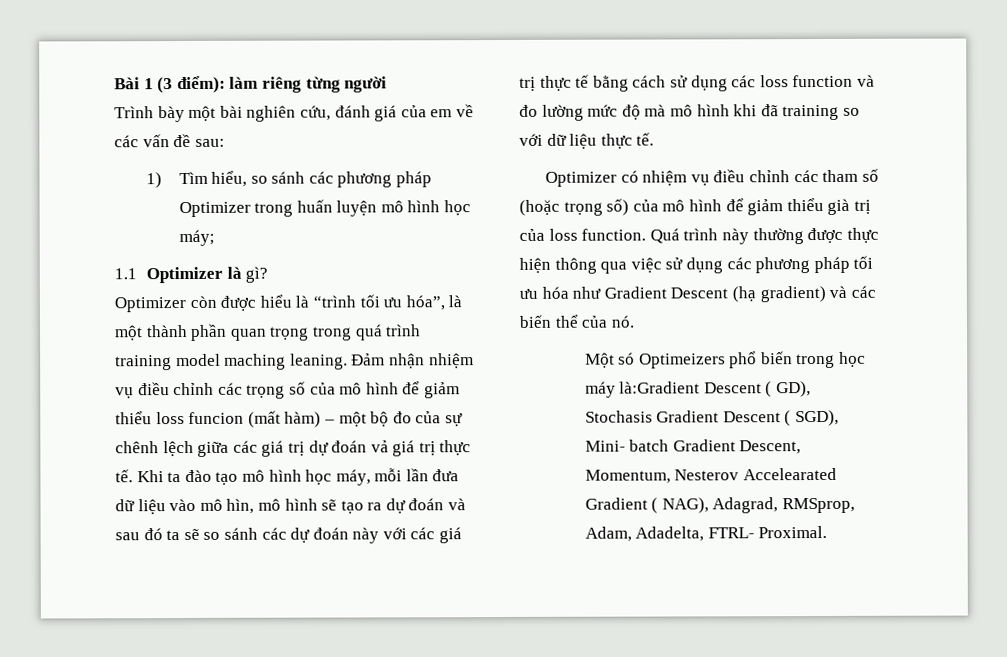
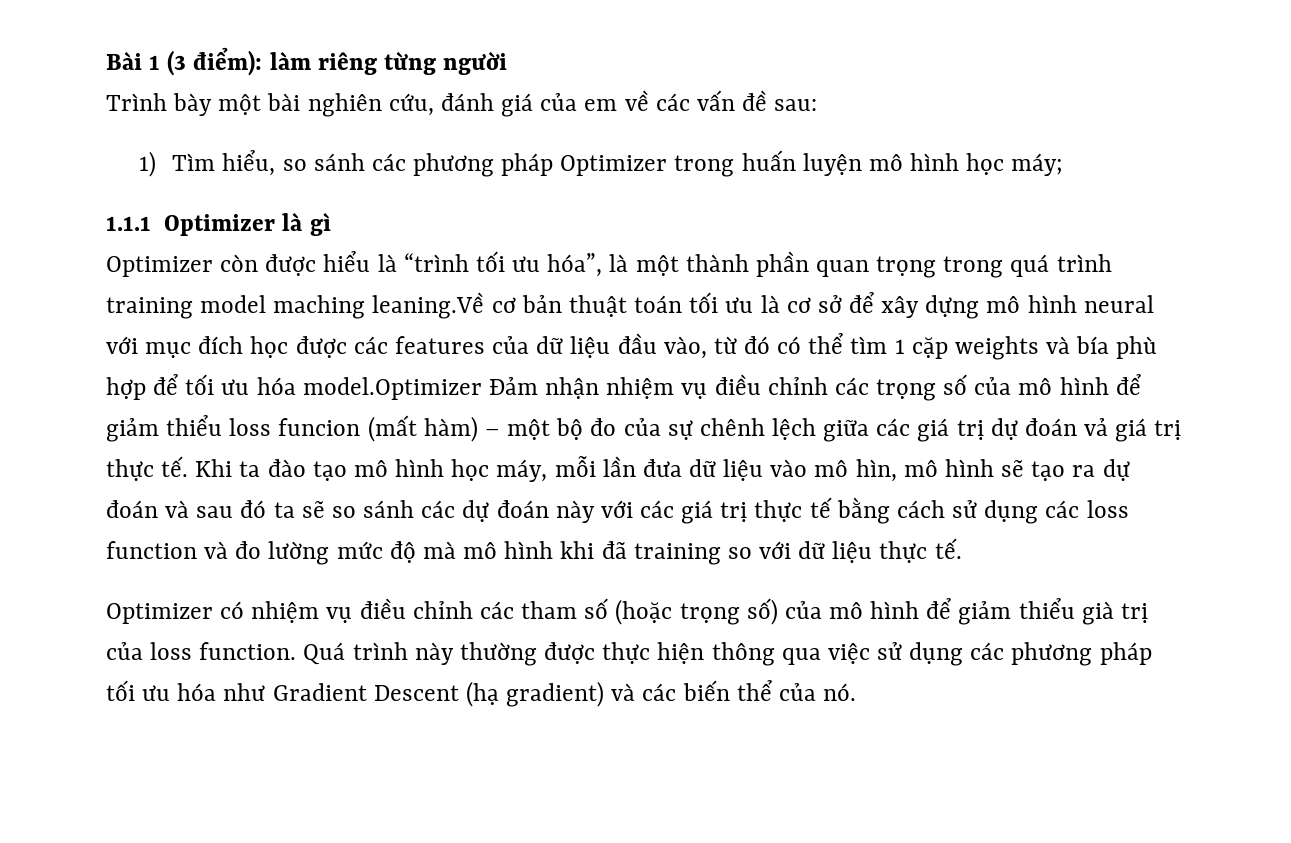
[114,268,137,280] 1.1 -> [106,216,151,231] 1.1.1
[245,266,269,283] gì? -> [309,212,331,236] gì
[289,353,348,370] leaning. -> [372,292,1154,319] [106,333,1158,360] [106,374,482,400] leaning.Về cơ bản thuật toán tối ưu là cơ sở để xây dựng mô hình neural với mục đích học được các features của dữ liệu đầu vào, từ đó có thể tìm 1 cặp weights và bía phù hợp để tối ưu hóa model.Optimizer
[584,351,867,369] [584,381,811,398] [584,409,839,427] [584,439,802,455] [584,467,837,484] [584,497,855,514] [584,525,828,542] // Một só Optimeizers phổ biến trong học máy là:Gradient Descent ( GD), Stochasis Gradient Descent ( SGD), Mini- batch Gradient Descent, Momentum, Nesterov Accelearated Gradient ( NAG), Adagrad, RMSprop, Adam, Adadelta, FTRL- Proximal. -> (857, 692) none

